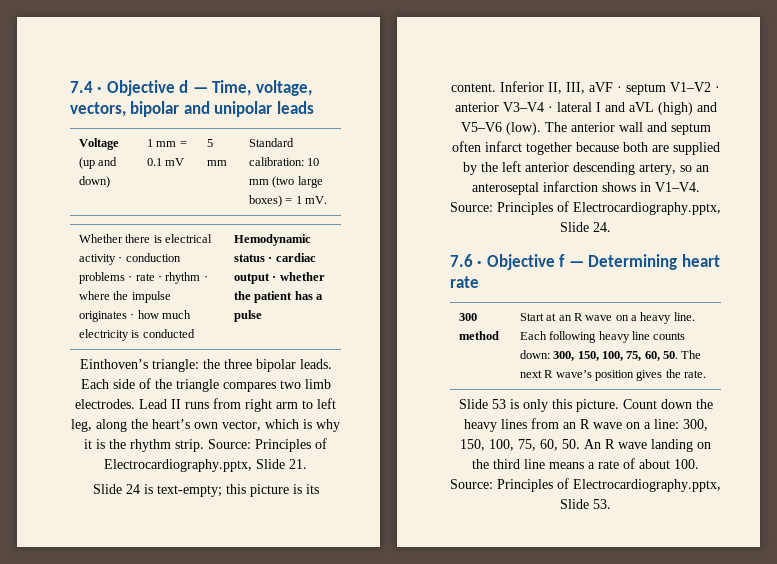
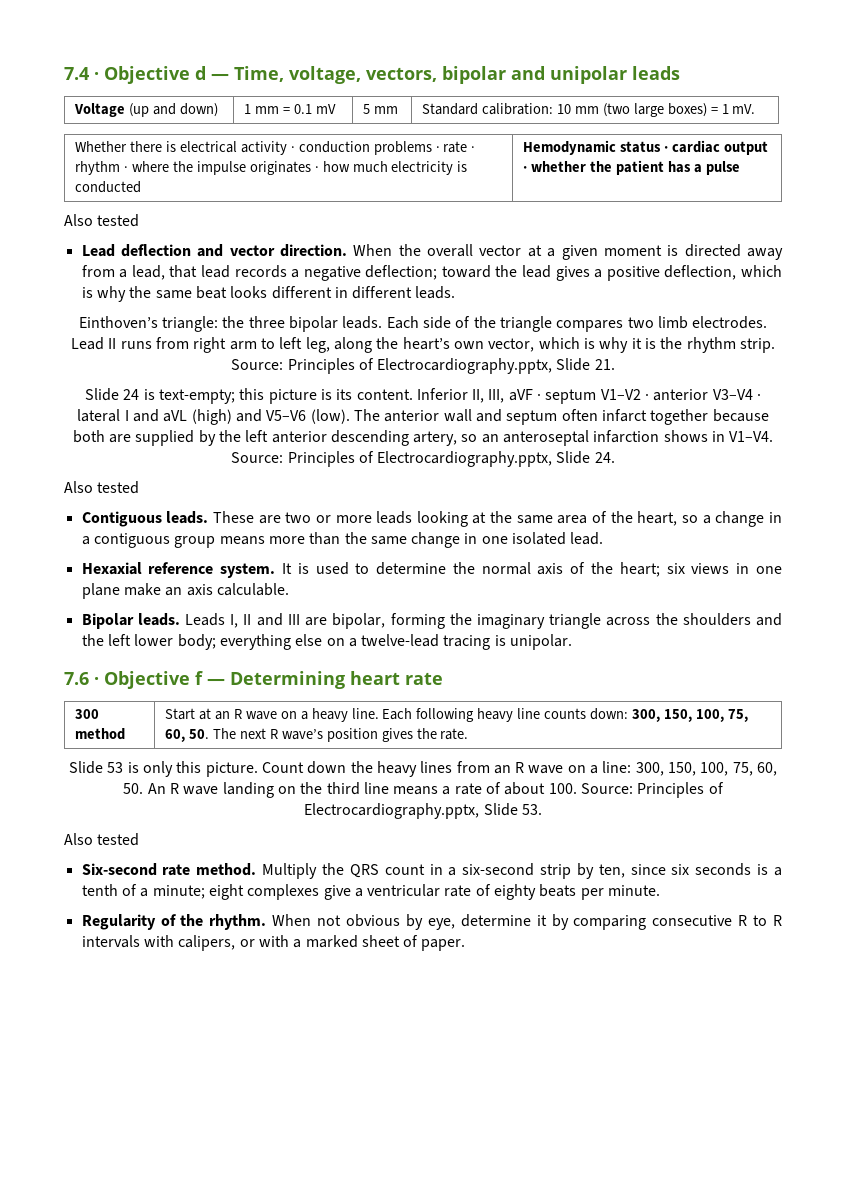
(262, 316) none -> [64,214,140,227] [81,244,784,260] [81,265,782,281] [81,286,456,302] // Also tested // Lead deflection and vector direction. When the overall vector at a given moment is directed away from a lead, that lead records a negative deflection; toward the lead gives a positive deflection, which is why the same beat looks different in different leads.
(611, 227) none -> [64,481,140,494] [81,511,783,527] [81,532,604,548] [81,562,782,578] [81,583,289,599] [81,613,782,629] [81,634,573,650] // Also tested // Contiguous leads. These are two or more leads looking at the same area of the heart, so a change in a contiguous group means more than the same change in one isolated lead. // Hexaxial reference system. It is used to determine the normal axis of the heart; six views in one plane make an axis calculable. // Bipolar leads. Leads I, II and III are bipolar, forming the imaginary triangle across the shoulders and the left lower body; everything else on a twelve-lead tracing is unipolar.
(611, 504) none -> [64,833,140,846] [81,863,783,879] [81,884,661,900] [81,914,782,930] [81,935,466,951] // Also tested // Six-second rate method. Multiply the QRS count in a six-second strip by ten, since six seconds is a tenth of a minute; eight complexes give a ventricular rate of eighty beats per minute. // Regularity of the rhythm. When not obvious by eye, determine it by comparing consecutive R to R intervals with calipers, or with a marked sheet of paper.

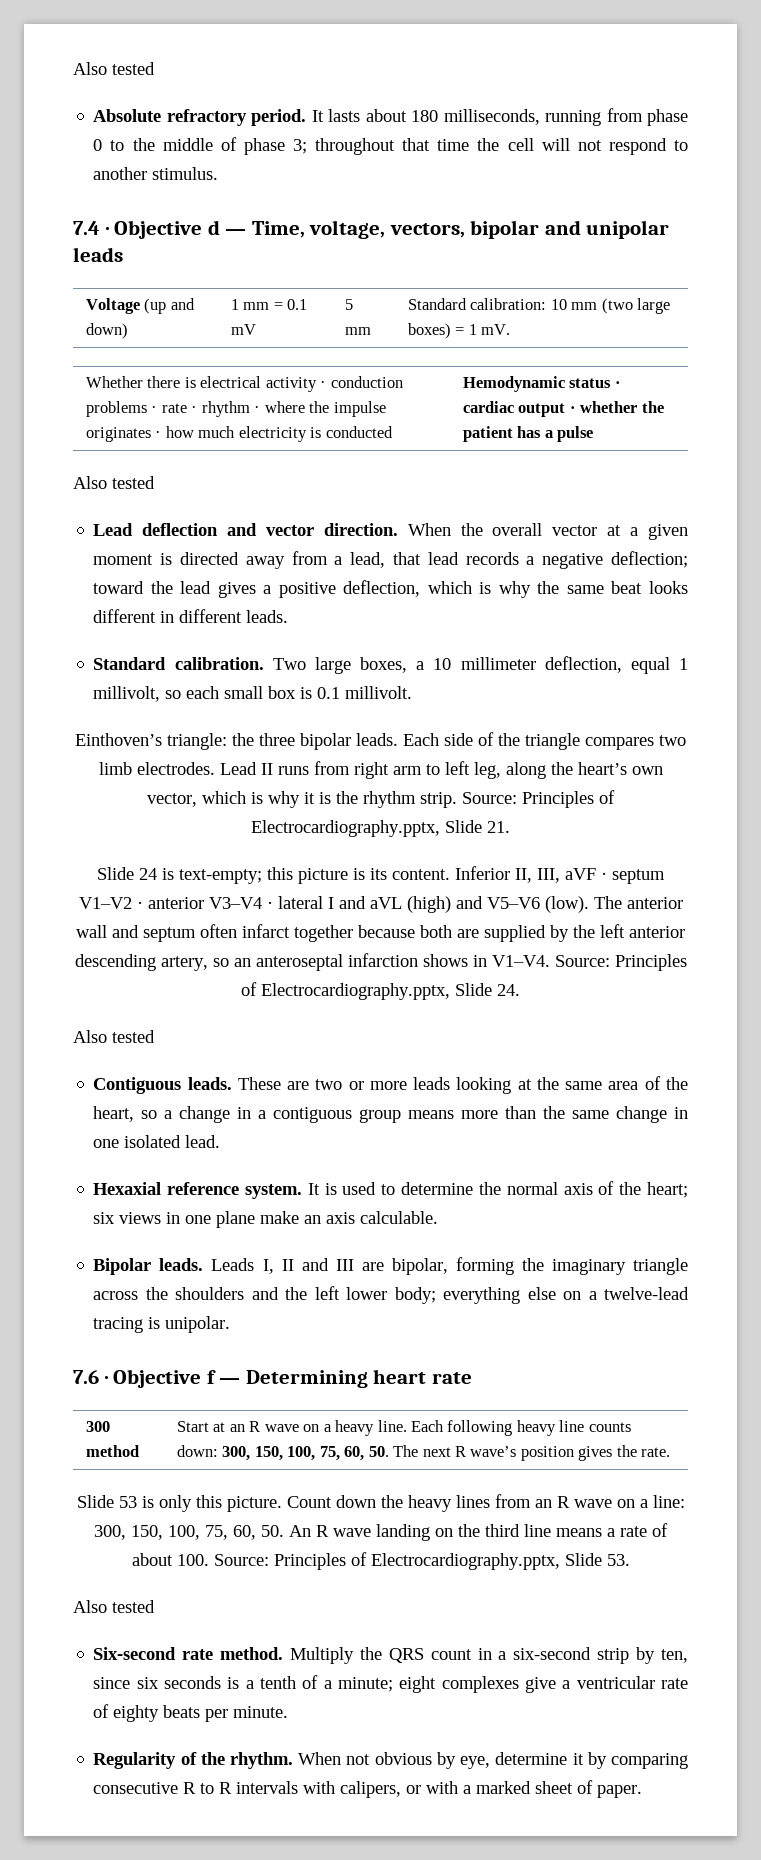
(64, 73) none -> [73,62,155,75] [93,108,688,126] [93,137,689,155] [93,167,219,180] Also tested // Absolute refractory period. It lasts about 180 milliseconds, running from phase 0 to the middle of phase 3; throughout that time the cell will not respond to another stimulus. //
(456, 292) none -> [93,656,688,674] [93,686,413,702] // Standard calibration. Two large boxes, a 10 millimeter deflection, equal 1 millivolt, so each small box is 0.1 millivolt.

